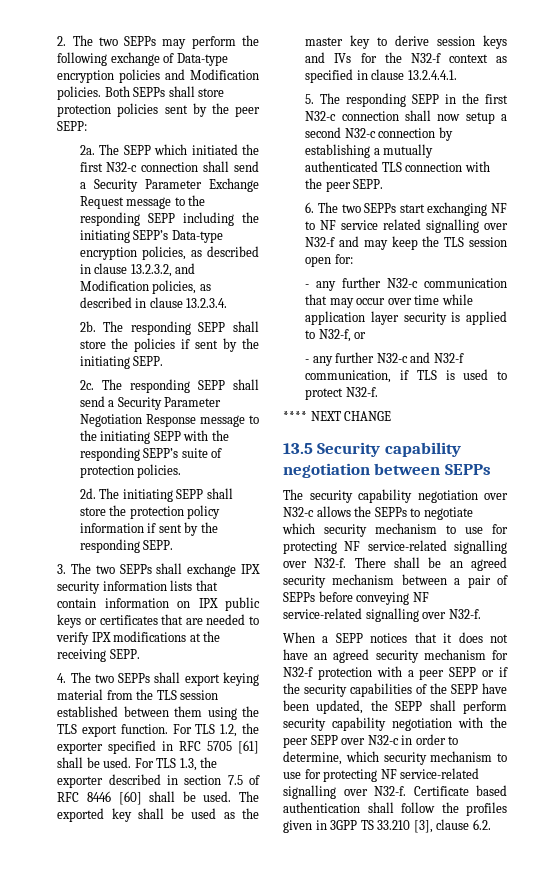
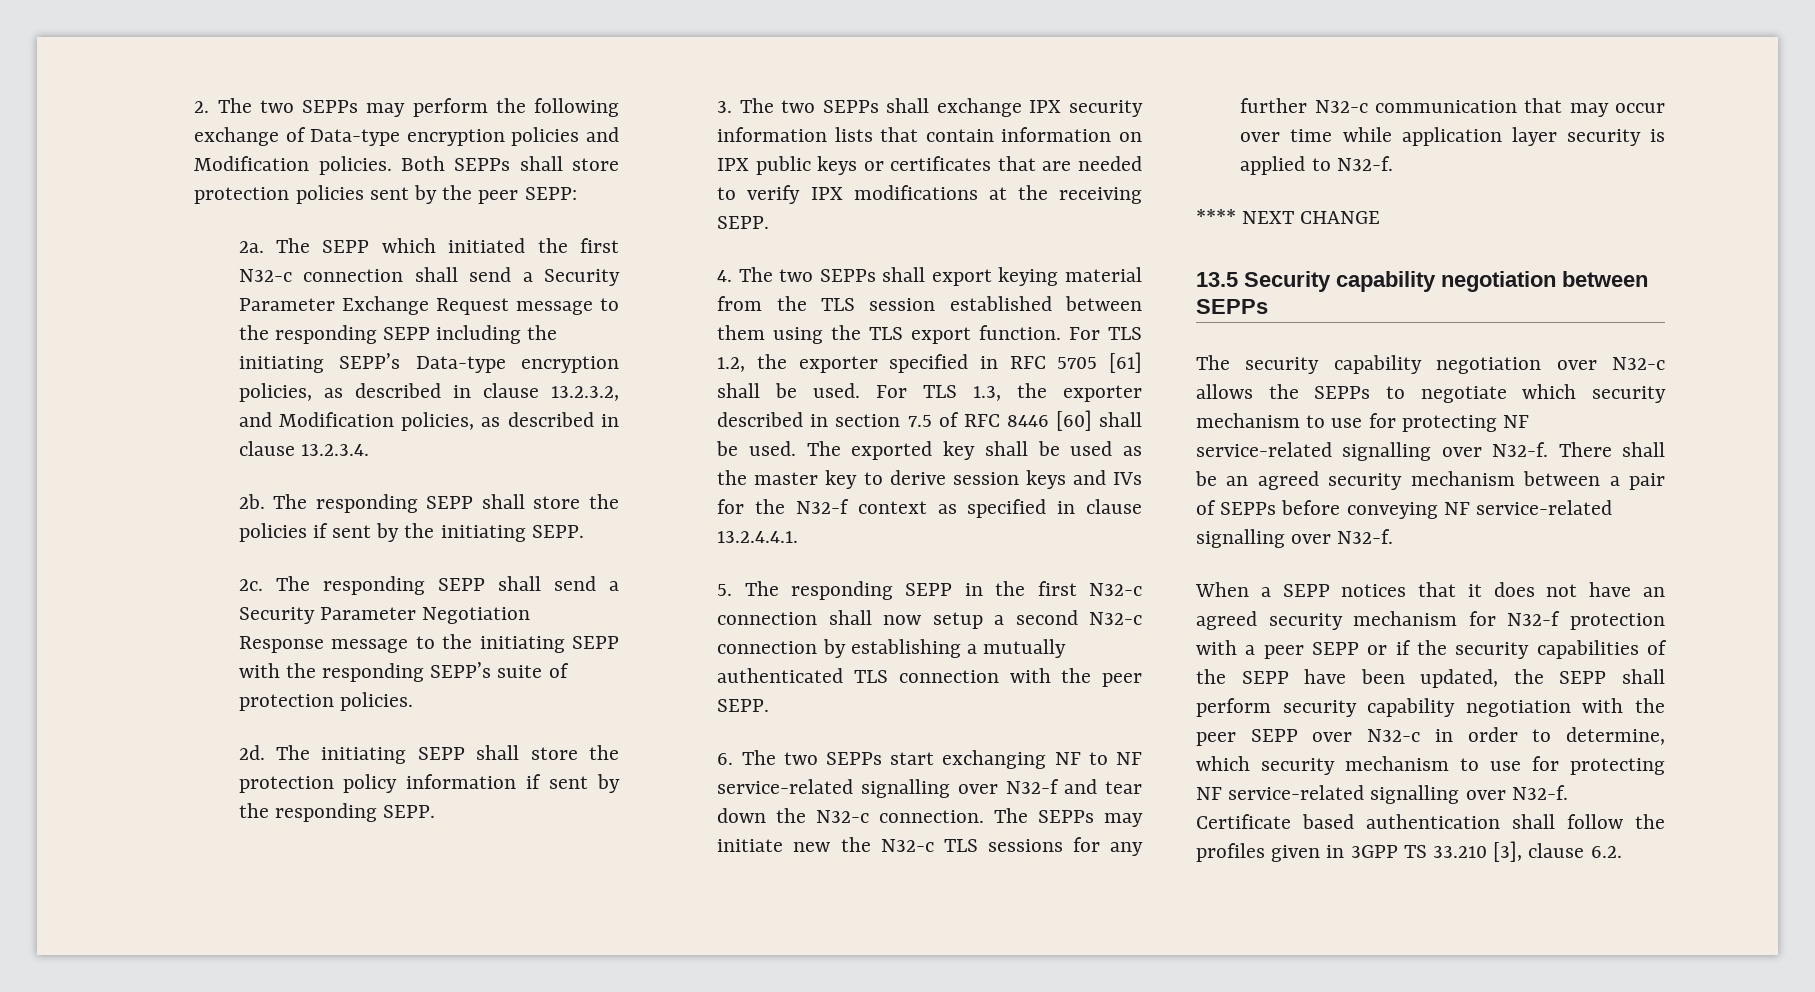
[341,219,422,230] service related -> [717,779,854,794] service-related
[363,236,507,250] [305,254,353,267] [305,284,310,288] may keep the TLS session open for: // - -> [1105,781,1142,794] [717,808,1143,827] [717,837,1100,852] tear down the N32-c connection. The SEPPs may initiate new the N32-c TLS sessions for
[318,329,367,342] [305,352,464,366] [305,369,507,383] [305,388,344,400] N32-f, or // - any further N32-c and N32-f communication, if TLS is used to protect -> (1331, 164) none

